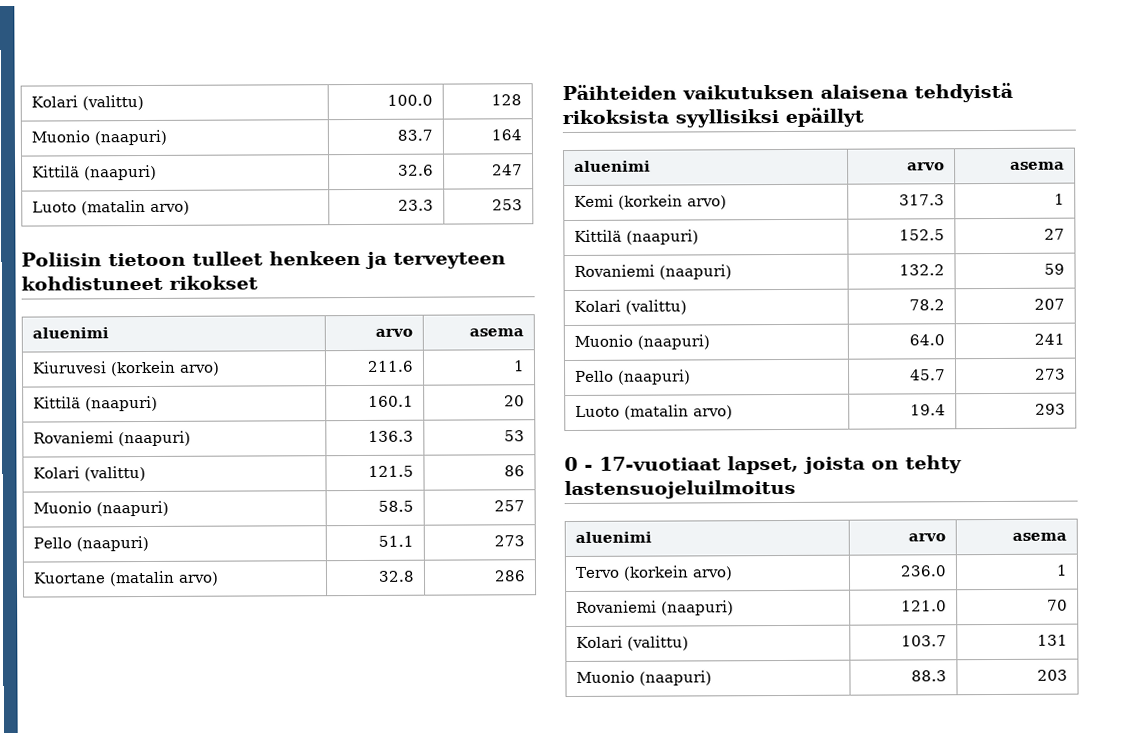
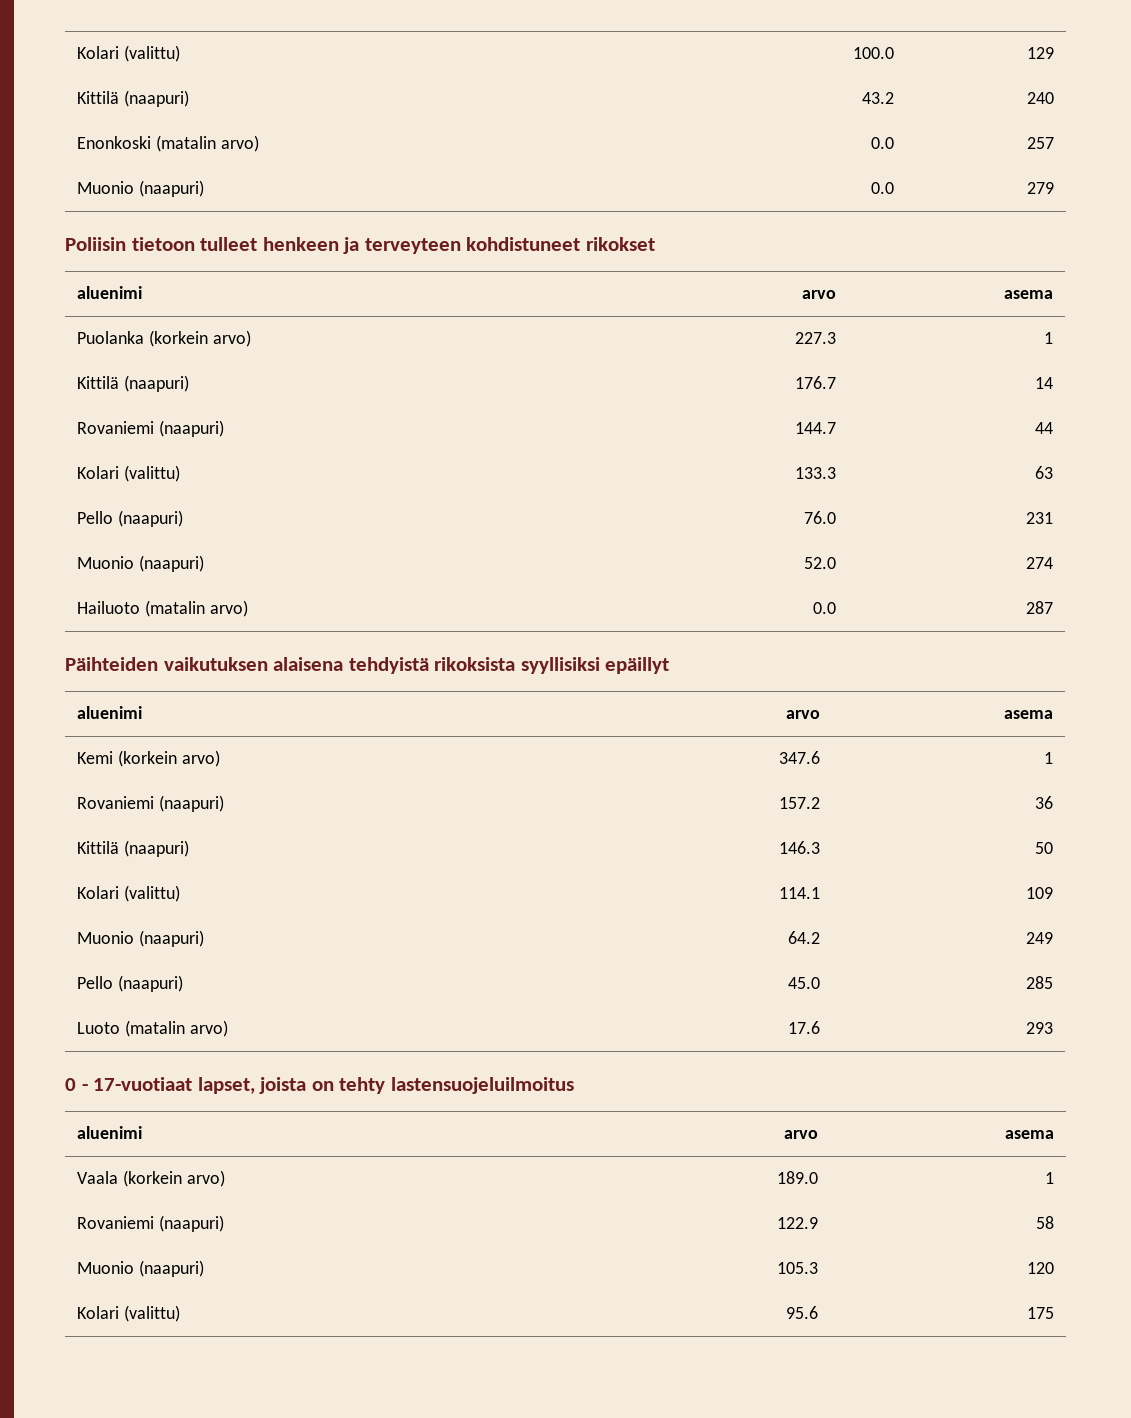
[491,94,523,106] [30,129,167,146] [397,129,434,141] [491,129,523,141] [31,164,157,181] [398,164,435,176] [492,164,524,176] [31,199,190,216] [398,199,435,211] [492,199,524,211] 128 // Muonio (naapuri) | 83.7 | 164 // Kittilä (naapuri) | 32.6 | 247 // Luoto (matalin arvo) | 23.3 | 253 -> [1026,47,1054,59] [77,90,190,107] [861,92,894,104] [1026,92,1054,104] [77,135,259,152] [870,137,894,149] [1026,137,1054,149] [77,180,205,197] [870,182,894,194] [1026,182,1054,194] 129 // Kittilä (naapuri) | 43.2 | 240 // Enonkoski (matalin arvo) | 0.0 | 257 // Muonio (naapuri) | 0.0 | 279
[31,360,220,377] [367,360,415,372] [513,360,526,372] [32,395,158,412] [368,395,415,407] [504,395,526,407] [32,430,191,447] [368,430,415,442] [504,430,526,442] [32,466,146,482] [368,465,415,477] [504,465,526,477] [32,500,169,517] [378,500,415,512] [494,500,526,512] [32,535,149,552] [378,535,415,547] [494,535,526,547] [32,570,219,587] [378,570,416,582] [494,570,527,582] Kiuruvesi (korkein arvo) | 211.6 | 1 // Kittilä (naapuri) | 160.1 | 20 // Rovaniemi (naapuri) | 136.3 | 53 // Kolari (valittu) | 121.5 | 86 // Muonio (naapuri) | 58.5 | 257 // Pello (naapuri) | 51.1 | 273 // Kuortane (matalin arvo) | 32.8 | 286 -> [77,330,251,347] [794,332,836,344] [1043,332,1053,344] [77,375,190,392] [794,376,836,389] [1034,377,1053,389] [77,420,225,437] [794,422,836,434] [1034,422,1053,434] [77,465,181,482] [794,467,836,479] [1034,466,1053,479] [77,510,184,527] [803,511,836,524] [1025,512,1053,524] [77,555,205,572] [803,557,836,569] [1025,557,1053,569] [77,600,248,617] [812,602,836,614] [1025,601,1053,614] Puolanka (korkein arvo) | 227.3 | 1 // Kittilä (naapuri) | 176.7 | 14 // Rovaniemi (naapuri) | 144.7 | 44 // Kolari (valittu) | 133.3 | 63 // Pello (naapuri) | 76.0 | 231 // Muonio (naapuri) | 52.0 | 274 // Hailuoto (matalin arvo) | 0.0 | 287
[899,194,946,206] [1054,193,1066,205] [573,229,699,245] [899,229,946,241] [1044,228,1066,240] [573,264,732,280] [899,264,946,276] [1044,263,1066,275] [573,299,687,315] [909,299,946,311] [1034,298,1066,310] [573,334,710,350] [909,334,946,346] [1034,333,1066,345] [574,369,691,385] [910,369,947,381] [1035,368,1067,380] [574,404,733,420] [910,404,947,416] 317.3 | 1 // Kittilä (naapuri) | 152.5 | 27 // Rovaniemi (naapuri) | 132.2 | 59 // Kolari (valittu) | 78.2 | 207 // Muonio (naapuri) | 64.0 | 241 // Pello (naapuri) | 45.7 | 273 // Luoto (matalin arvo) | 19.4 -> [778,751,820,764] [1043,752,1053,764] [77,795,225,812] [778,797,820,809] [1034,796,1053,809] [77,840,190,857] [778,841,820,854] [1034,842,1053,854] [77,885,181,902] [778,887,820,899] [1025,887,1053,899] [77,930,205,947] [787,931,820,944] [1025,932,1053,944] [77,975,184,992] [787,977,820,989] [1025,976,1053,989] [77,1020,228,1037] [787,1021,820,1034] 347.6 | 1 // Rovaniemi (naapuri) | 157.2 | 36 // Kittilä (naapuri) | 146.3 | 50 // Kolari (valittu) | 114.1 | 109 // Muonio (naapuri) | 64.2 | 249 // Pello (naapuri) | 45.0 | 285 // Luoto (matalin arvo) | 17.6
[574,565,733,581] [900,565,947,577] [1056,564,1068,576] [575,600,734,616] [901,600,948,612] [1047,599,1069,611] [575,635,689,651] [901,635,948,647] [1037,634,1069,646] [575,670,712,686] [911,670,948,682] [1037,669,1069,681] Tervo (korkein arvo) | 236.0 | 1 // Rovaniemi (naapuri) | 121.0 | 70 // Kolari (valittu) | 103.7 | 131 // Muonio (naapuri) | 88.3 | 203 -> [77,1170,225,1187] [776,1171,818,1184] [1044,1172,1054,1184] [77,1215,225,1232] [776,1217,818,1229] [1035,1216,1054,1229] [77,1260,205,1277] [776,1262,818,1274] [1026,1262,1054,1274] [77,1305,181,1322] [785,1306,818,1319] [1026,1307,1054,1319] Vaala (korkein arvo) | 189.0 | 1 // Rovaniemi (naapuri) | 122.9 | 58 // Muonio (naapuri) | 105.3 | 120 // Kolari (valittu) | 95.6 | 175

